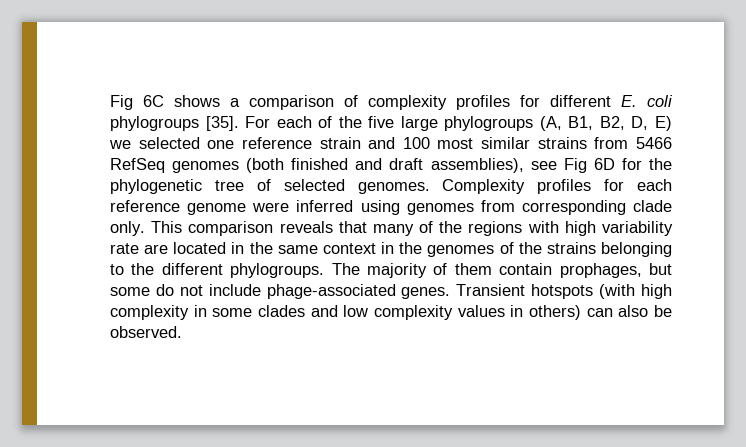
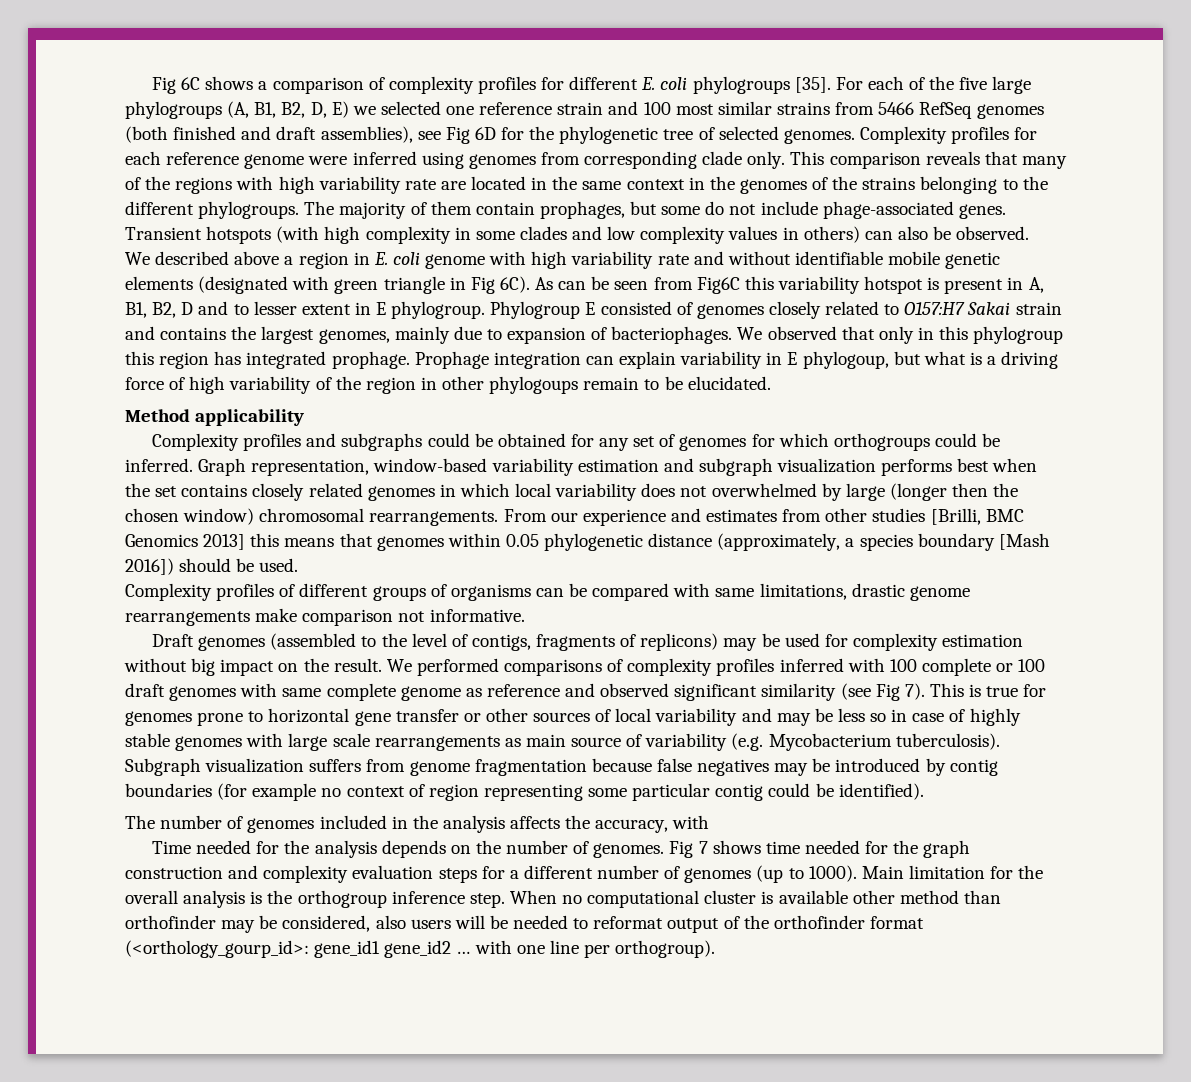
(182, 332) none -> [125,251,1001,269] [125,276,1044,294] [125,301,1062,319] [125,326,1064,344] [125,351,1059,369] [125,376,771,394] [125,409,305,426] [151,433,1001,451] [125,458,1038,476] [125,483,1019,501] [125,508,1024,526] [125,533,1050,551] [125,558,299,575] [125,583,970,601] [125,608,525,626] [151,633,1024,651] [124,658,1046,676] [125,683,1047,701] [125,708,1021,726] [125,733,1000,751] [125,758,998,776] [125,783,924,801] [125,815,710,833] [151,840,971,858] [125,865,1044,883] [125,890,1001,908] [125,915,924,933] [125,940,716,958] // We described above a region in E. coli genome with high variability rate and without identifiable mobile genetic elements (designated with green triangle in Fig 6C). As can be seen from Fig6C this variability hotspot is present in A, B1, B2, D and to lesser extent in E phylogroup. Phylogroup E consisted of genomes closely related to O157:H7 Sakai strain and contains the largest genomes, mainly due to expansion of bacteriophages. We observed that only in this phylogroup this region has integrated prophage. Prophage integration can explain variability in E phylogoup, but what is a driving force of high variability of the region in other phylogoups remain to be elucidated. // Method applicability // Complexity profiles and subgraphs could be obtained for any set of genomes for which orthogroups could be inferred. Graph representation, window-based variability estimation and subgraph visualization performs best when the set contains closely related genomes in which local variability does not overwhelmed by large (longer then the chosen window) chromosomal rearrangements. From our experience and estimates from other studies [Brilli, BMC Genomics 2013] this means that genomes within 0.05 phylogenetic distance (approximately, a species boundary [Mash 2016]) should be used. // Complexity profiles of different groups of organisms can be compared with same limitations, drastic genome rearrangements make comparison not informative. // Draft genomes (assembled to the level of contigs, fragments of replicons) may be used for complexity estimation without big impact on the result. We performed comparisons of complexity profiles inferred with 100 complete or 100 draft genomes with same complete genome as reference and observed significant similarity (see Fig 7). This is true for genomes prone to horizontal gene transfer or other sources of local variability and may be less so in case of highly stable genomes with large scale rearrangements as main source of variability (e.g. Mycobacterium tuberculosis). Subgraph visualization suffers from genome fragmentation because false negatives may be introduced by contig boundaries (for example no context of region representing some particular contig could be identified). // The number of genomes included in the analysis affects the accuracy, with // Time needed for the analysis depends on the number of genomes. Fig 7 shows time needed for the graph construction and complexity evaluation steps for a different number of genomes (up to 1000). Main limitation for the overall analysis is the orthogroup inference step. When no computational cluster is available other method than orthofinder may be considered, also users will be needed to reformat output of the orthofinder format (<orthology_gourp_id>: gene_id1 gene_id2 … with one line per orthogroup).

